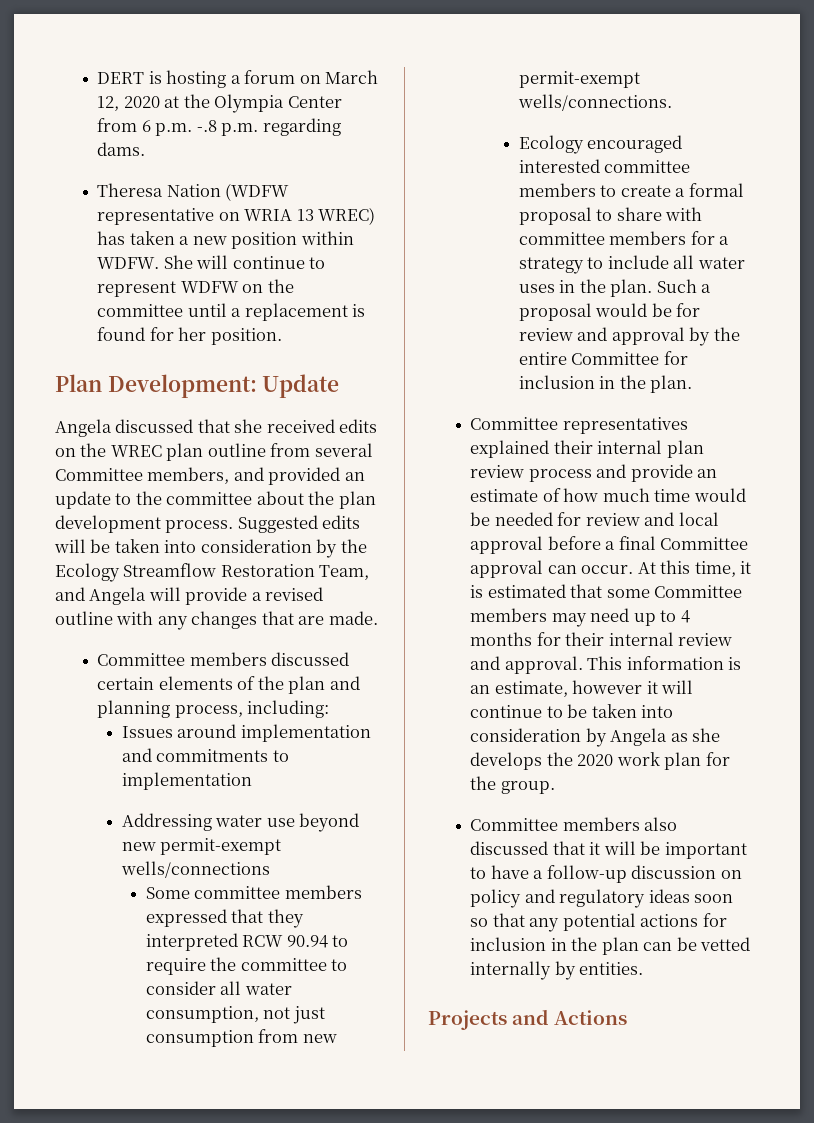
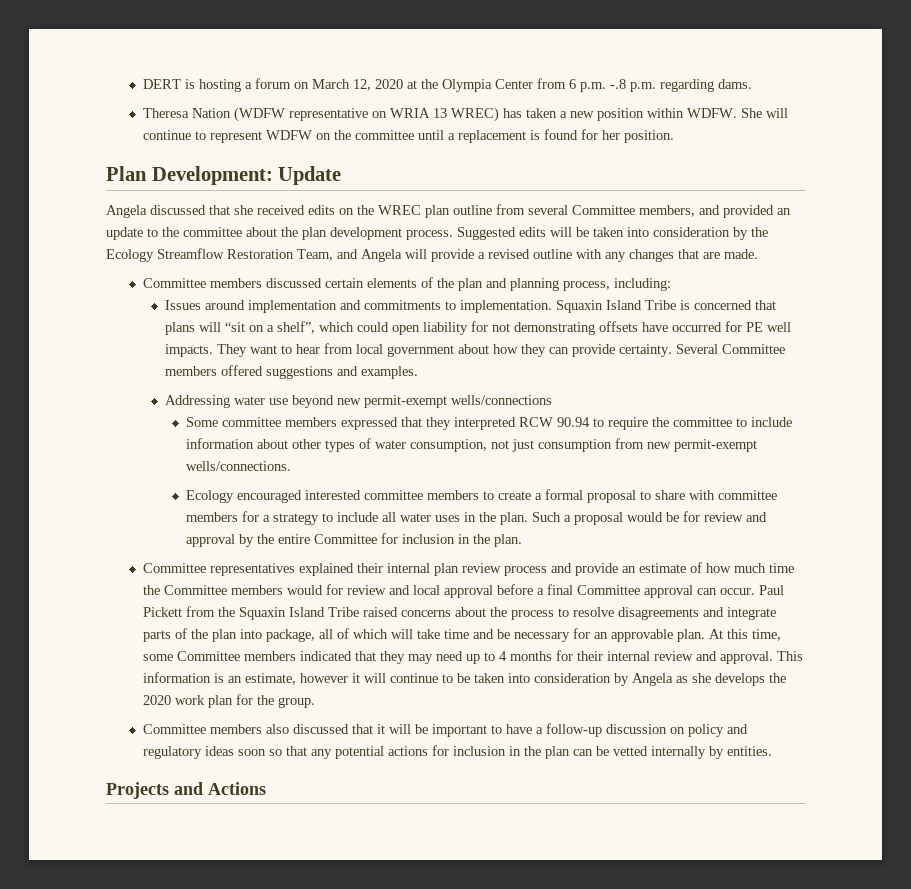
[121,772,252,790] implementation -> [459,300,776,313] [164,321,791,335] [164,343,785,357] [164,365,418,379] implementation. Squaxin Island Tribe is concerned that plans will “sit on a shelf”, which could open liability for not demonstrating offsets have occurred for PE well impacts. They want to hear from local government about how they can provide certainty. Several Committee members offered suggestions and examples.
[145,981,242,995] consider all -> [751,417,793,427] [186,438,372,452] include information about other types of
[693,488,746,502] [470,512,553,526] would be needed -> [143,585,324,595] the Committee members would
[637,560,752,577] [470,584,743,598] [470,608,548,622] At this time, it is estimated that some Committee members -> [759,585,785,595] [143,606,777,620] [143,628,782,642] [143,651,406,664] Paul Pickett from the Squaxin Island Tribe raised concerns about the process to resolve disagreements and integrate parts of the plan into package, all of which will take time and be necessary for an approvable plan. At this time, some Committee members indicated that they

